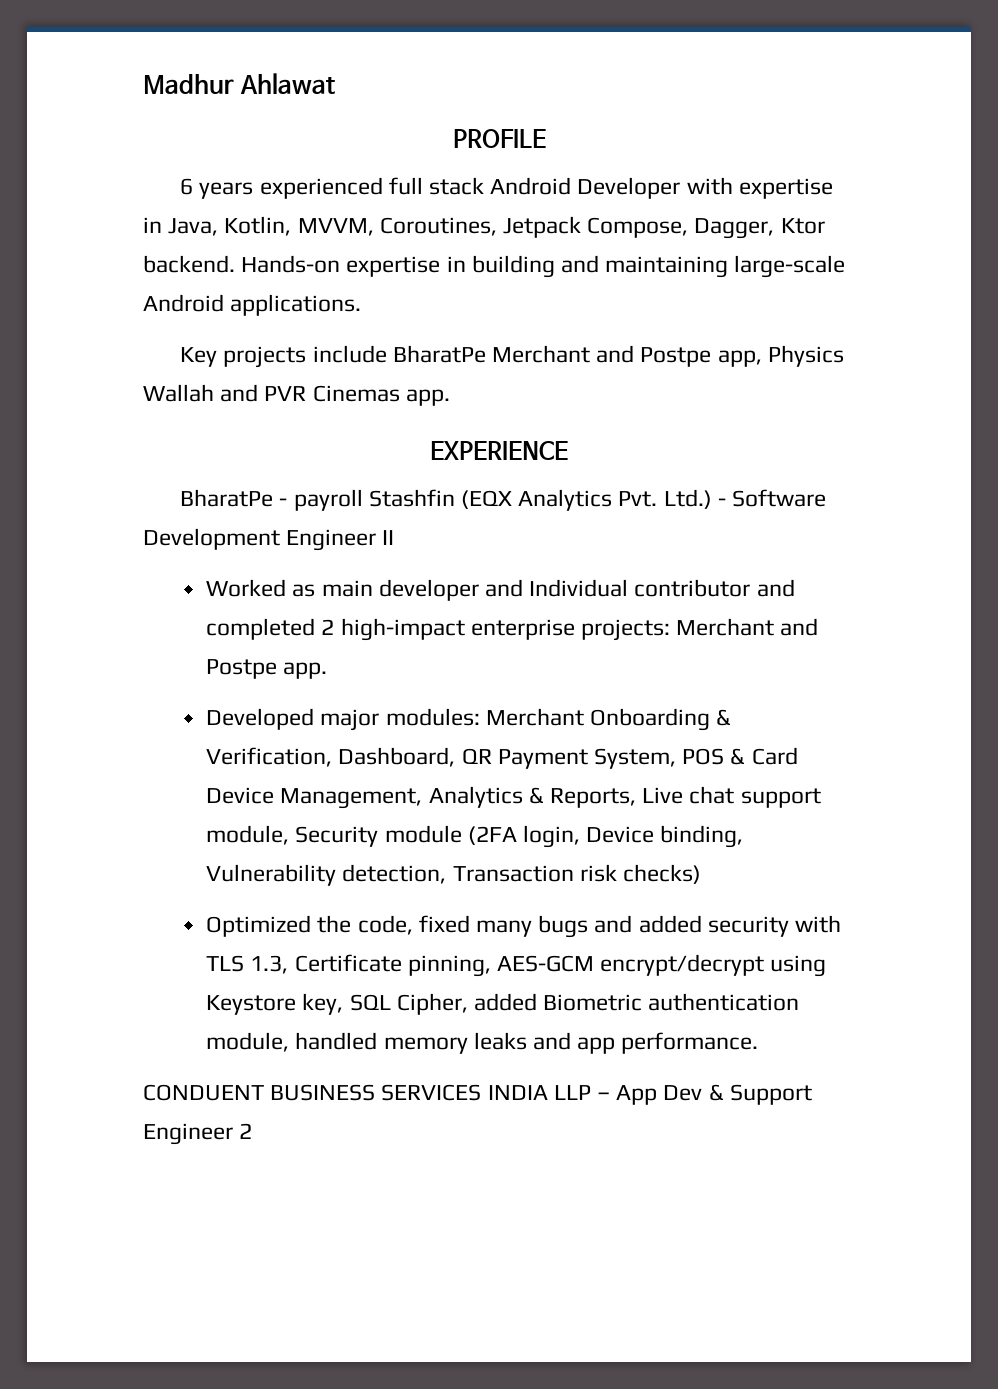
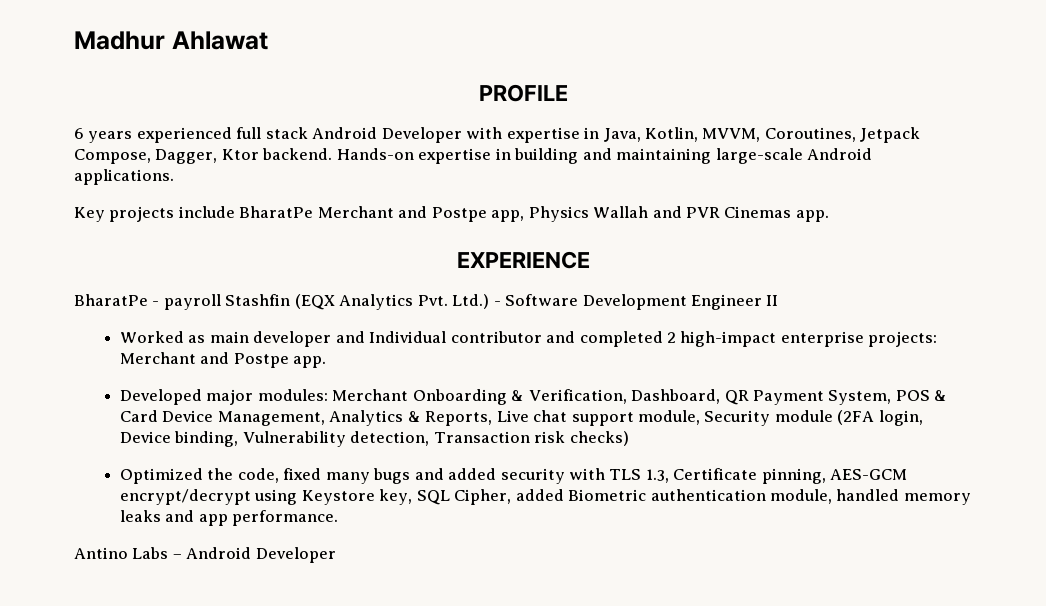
[143,1084,812,1105] [143,1123,253,1145] CONDUENT BUSINESS SERVICES INDIA LLP – App Dev & Support Engineer 2 -> [74,547,336,563] Antino Labs – Android Developer

